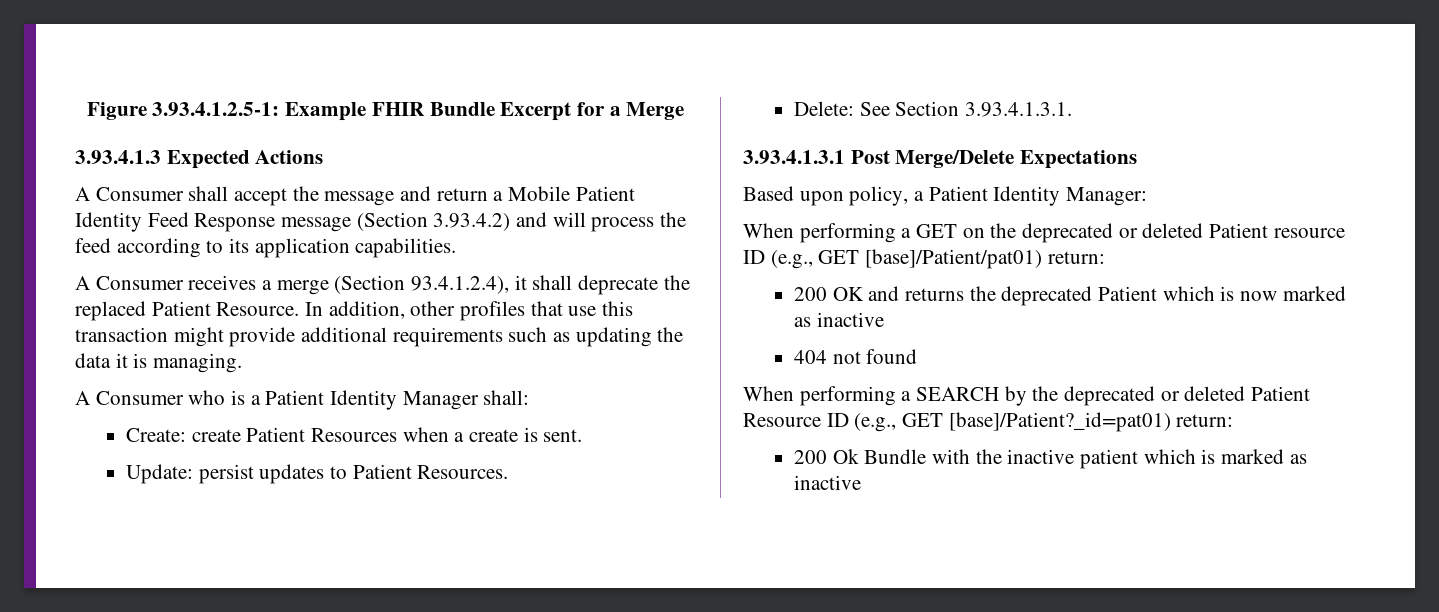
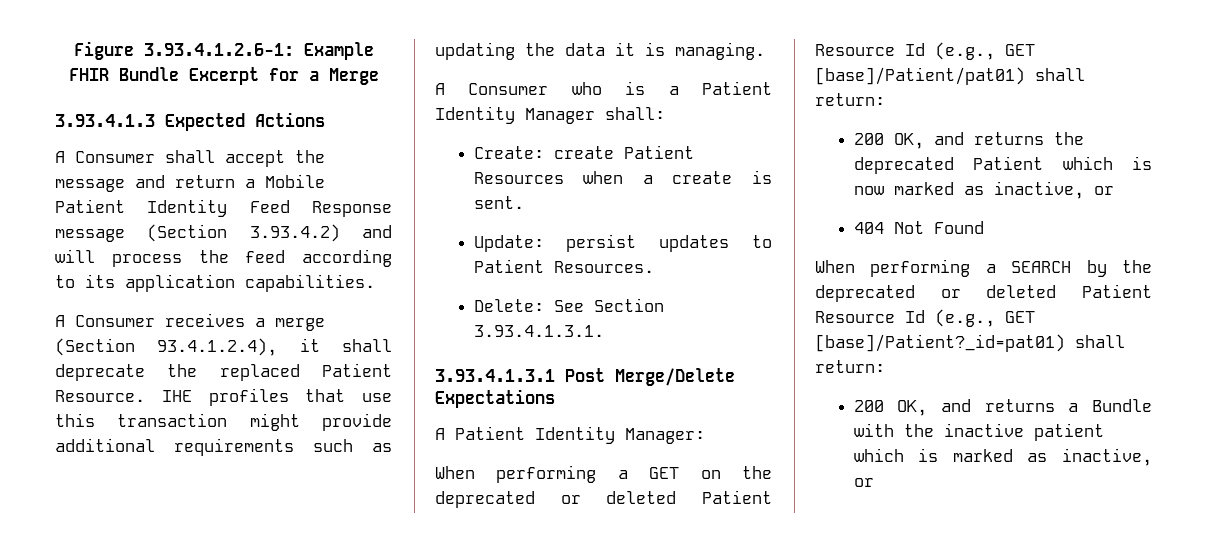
[152,102,280,116] 3.93.4.1.2.5-1: -> [143,43,294,56] 3.93.4.1.2.6-1:
[305,301,456,319] In addition, other -> [161,390,192,402] IHE
[743,186,925,206] Based upon policy, a -> [435,428,445,440] A
[1273,228,1345,238] [743,250,765,264] resource ID -> [815,43,925,56] Resource Id
[1047,251,1105,264] [793,287,864,301] return: // 200 OK -> [1035,68,1085,81] [815,93,885,106] [853,133,924,149] shall return: // 200 OK,
[816,312,884,327] inactive -> [993,181,1114,199] inactive, or
[832,349,918,364] not found -> [893,221,984,234] Not Found
[826,413,849,427] ID -> [905,310,925,323] Id
[1176,414,1234,427] [793,449,859,464] return: // 200 Ok -> [1075,335,1125,348] [815,360,885,373] [853,399,1079,416] shall return: // 200 OK, and returns a
[793,475,861,490] inactive -> [1062,448,1152,466] [853,478,874,487] inactive, or

